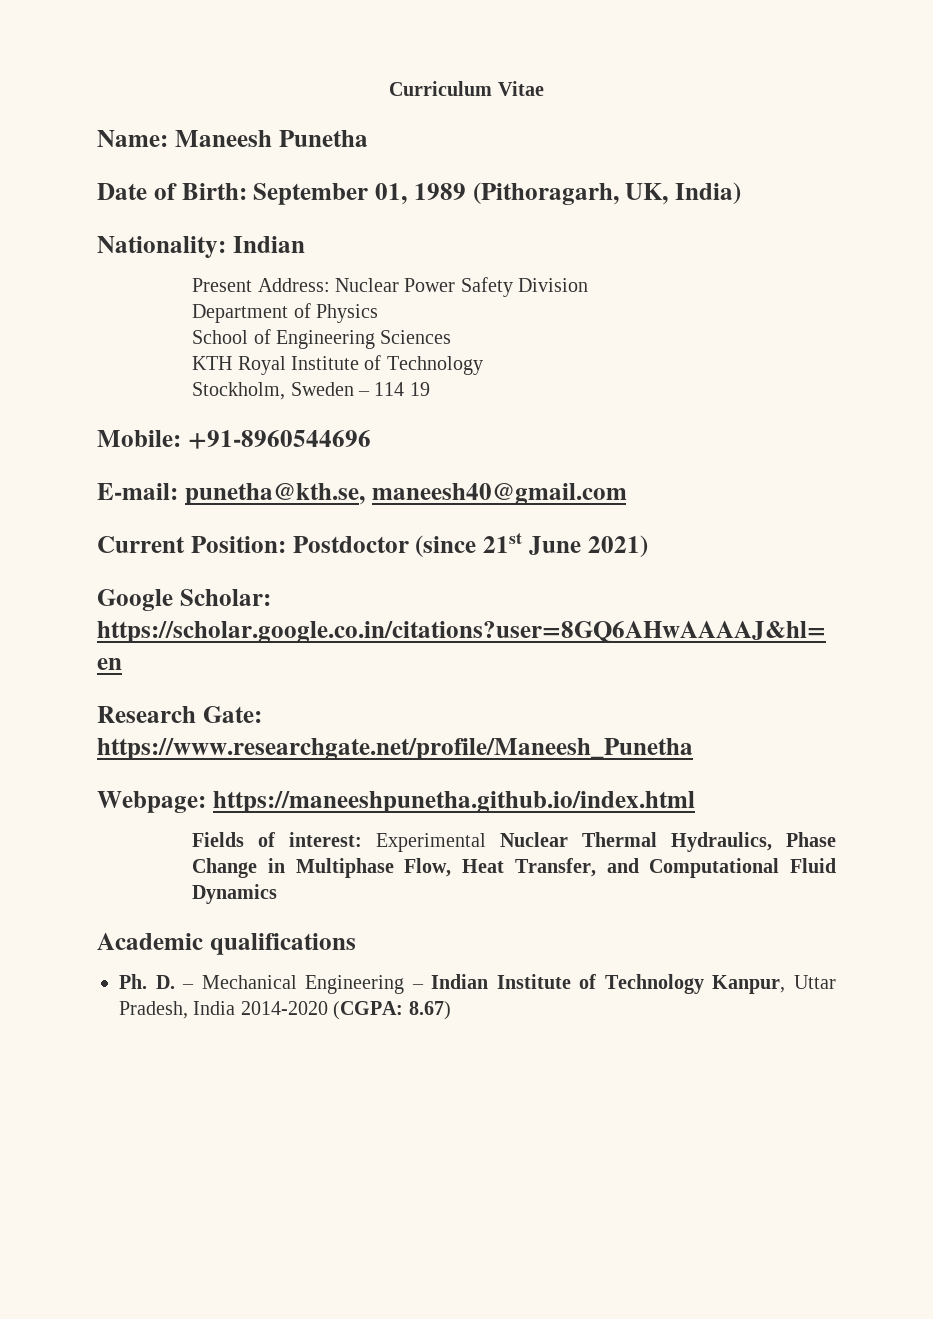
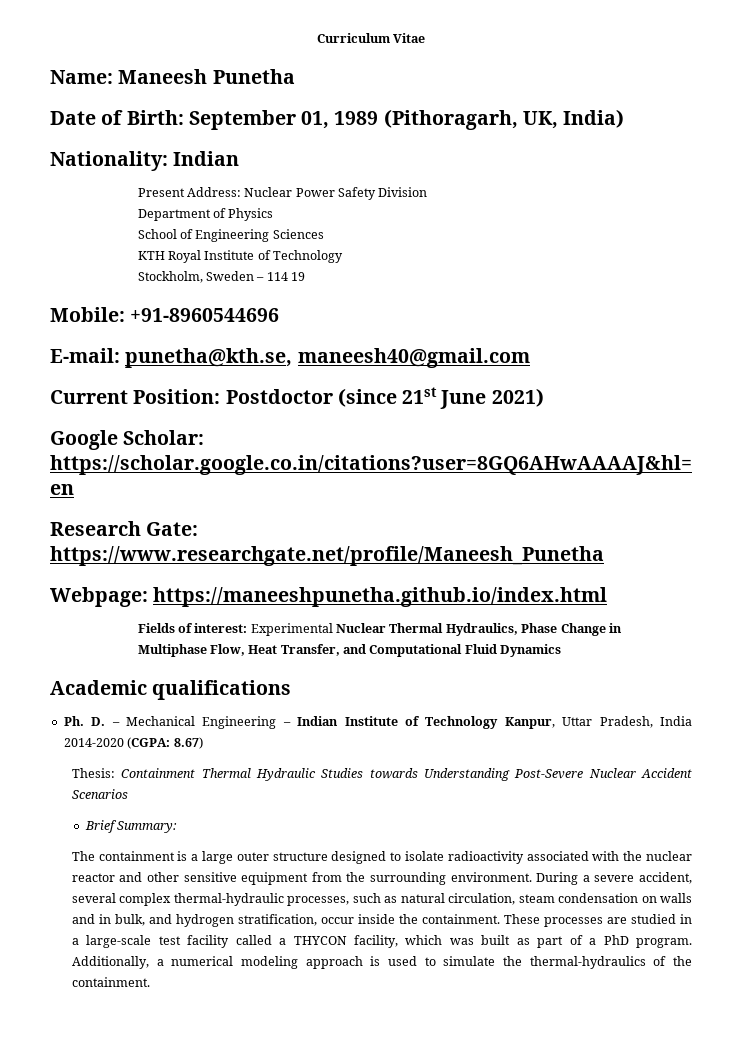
(451, 1010) none -> [71,768,692,781] [71,789,128,799] [84,820,178,833] [71,851,693,864] [71,872,692,885] [71,893,692,906] [71,914,693,927] [71,935,693,948] [71,956,693,969] [71,977,150,987] // Thesis: Containment Thermal Hydraulic Studies towards Understanding Post-Severe Nuclear Accident Scenarios // Brief Summary: // The containment is a large outer structure designed to isolate radioactivity associated with the nuclear reactor and other sensitive equipment from the surrounding environment. During a severe accident, several complex thermal-hydraulic processes, such as natural circulation, steam condensation on walls and in bulk, and hydrogen stratification, occur inside the containment. These processes are studied in a large-scale test facility called a THYCON facility, which was built as part of a PhD program. Additionally, a numerical modeling approach is used to simulate the thermal-hydraulics of the containment.

